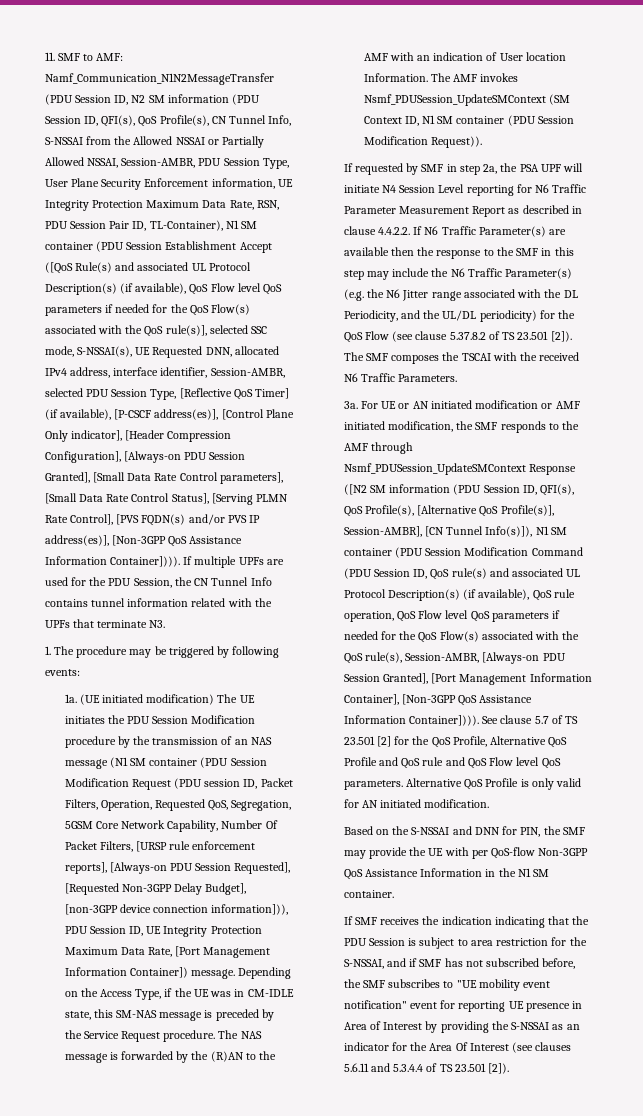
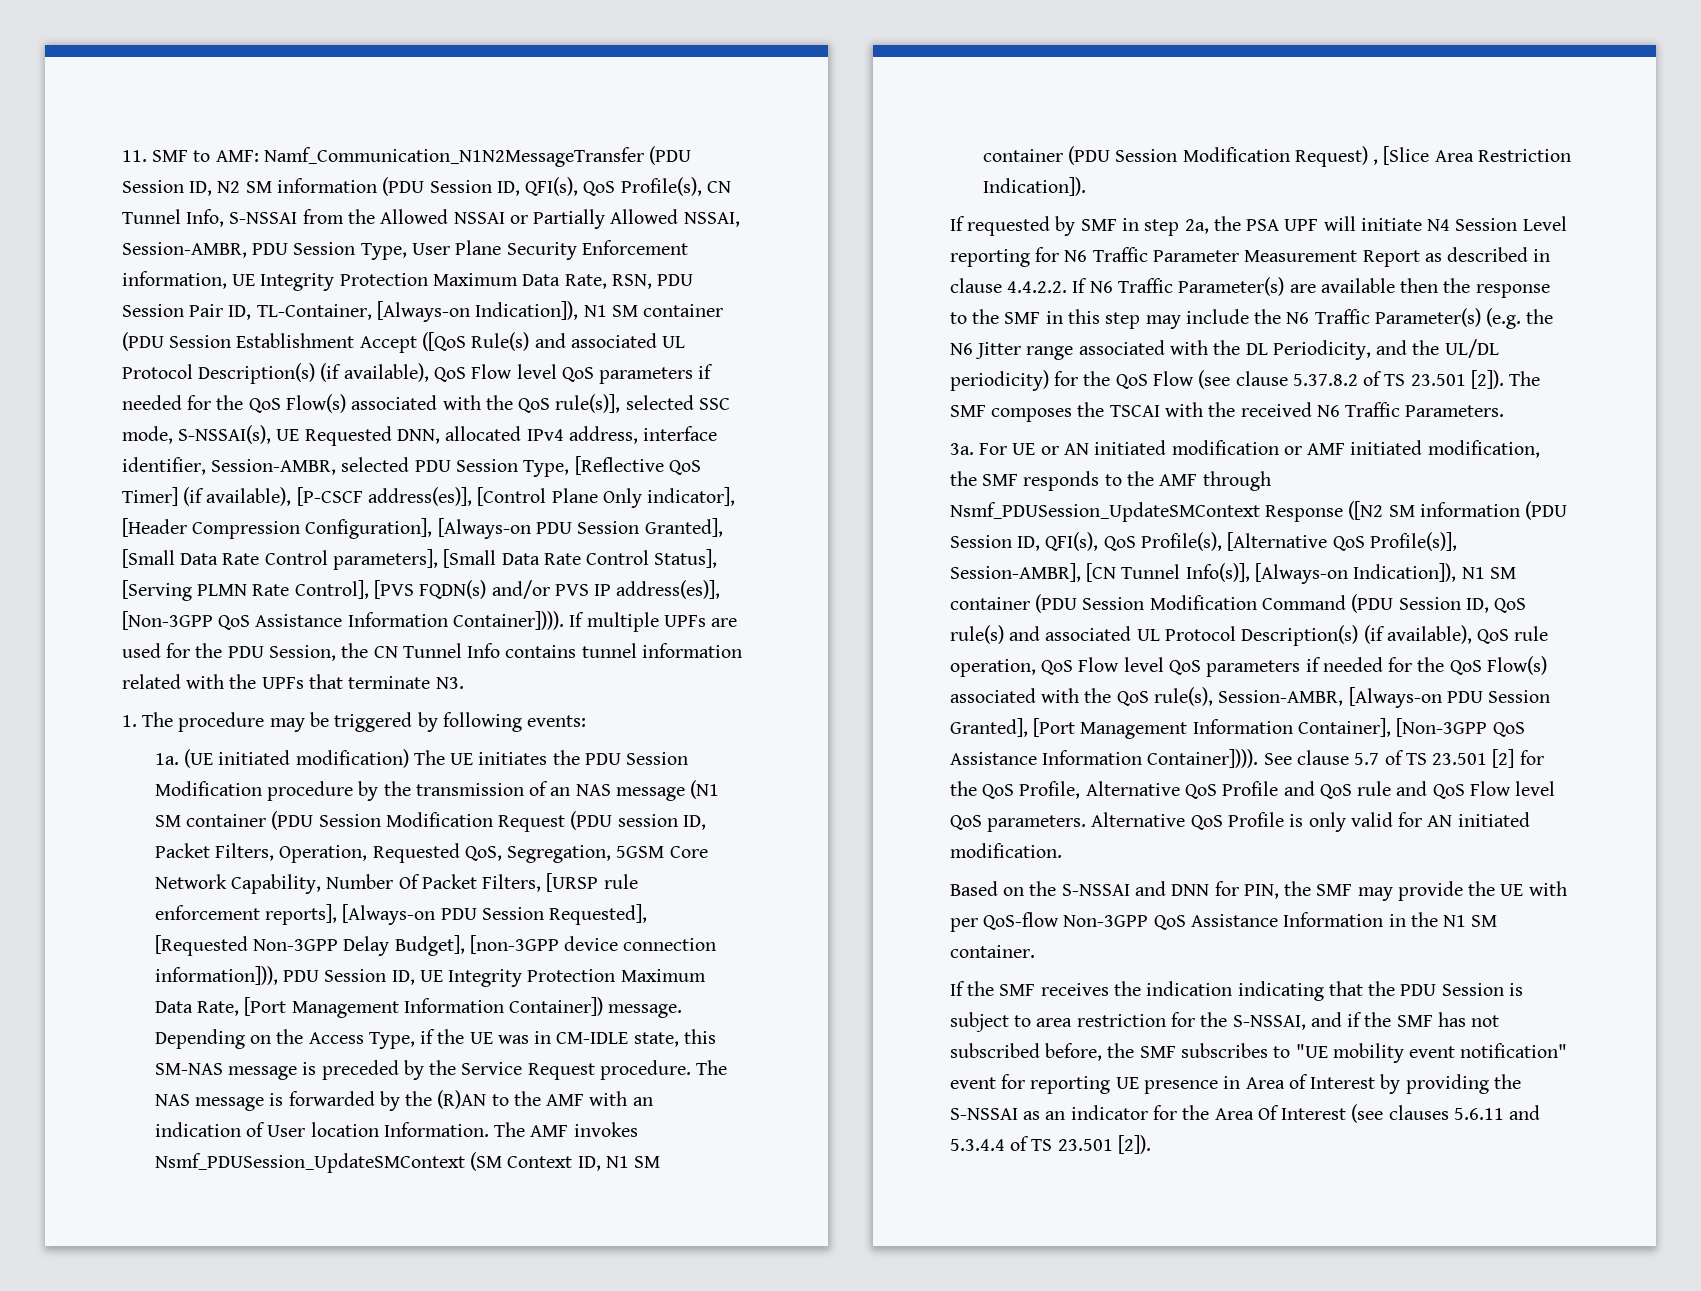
[149,220,223,231] TL-Container), -> [256,301,579,322] TL-Container, [Always-on Indication]),
[430,136,482,148] Request)). -> [1294,146,1571,167] [982,177,1086,196] Request) , [Slice Area Restriction Indication]).
[485,526,533,537] Info(s)]), -> [1185,563,1457,584] Info(s)], [Always-on Indication]),
(353, 920) none -> [967,981,995,996] the
(418, 962) none -> [1364,1012,1392,1027] the

